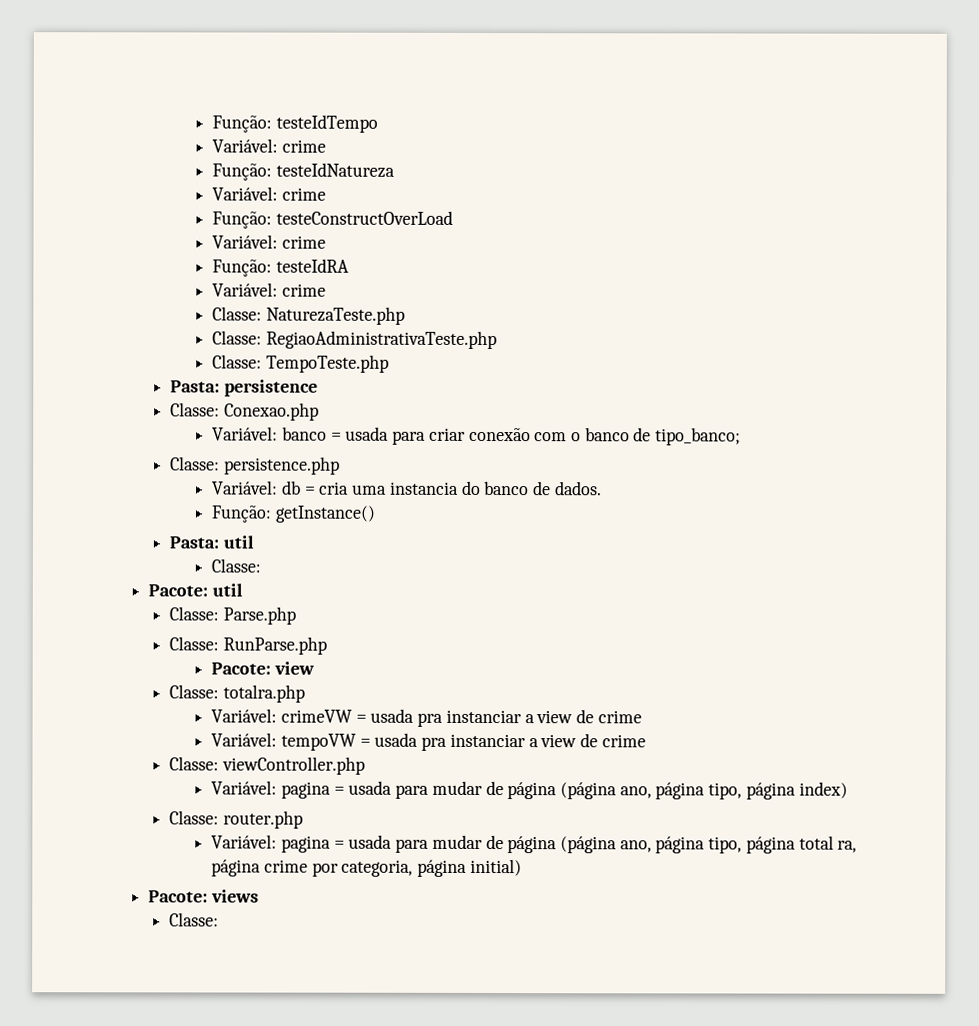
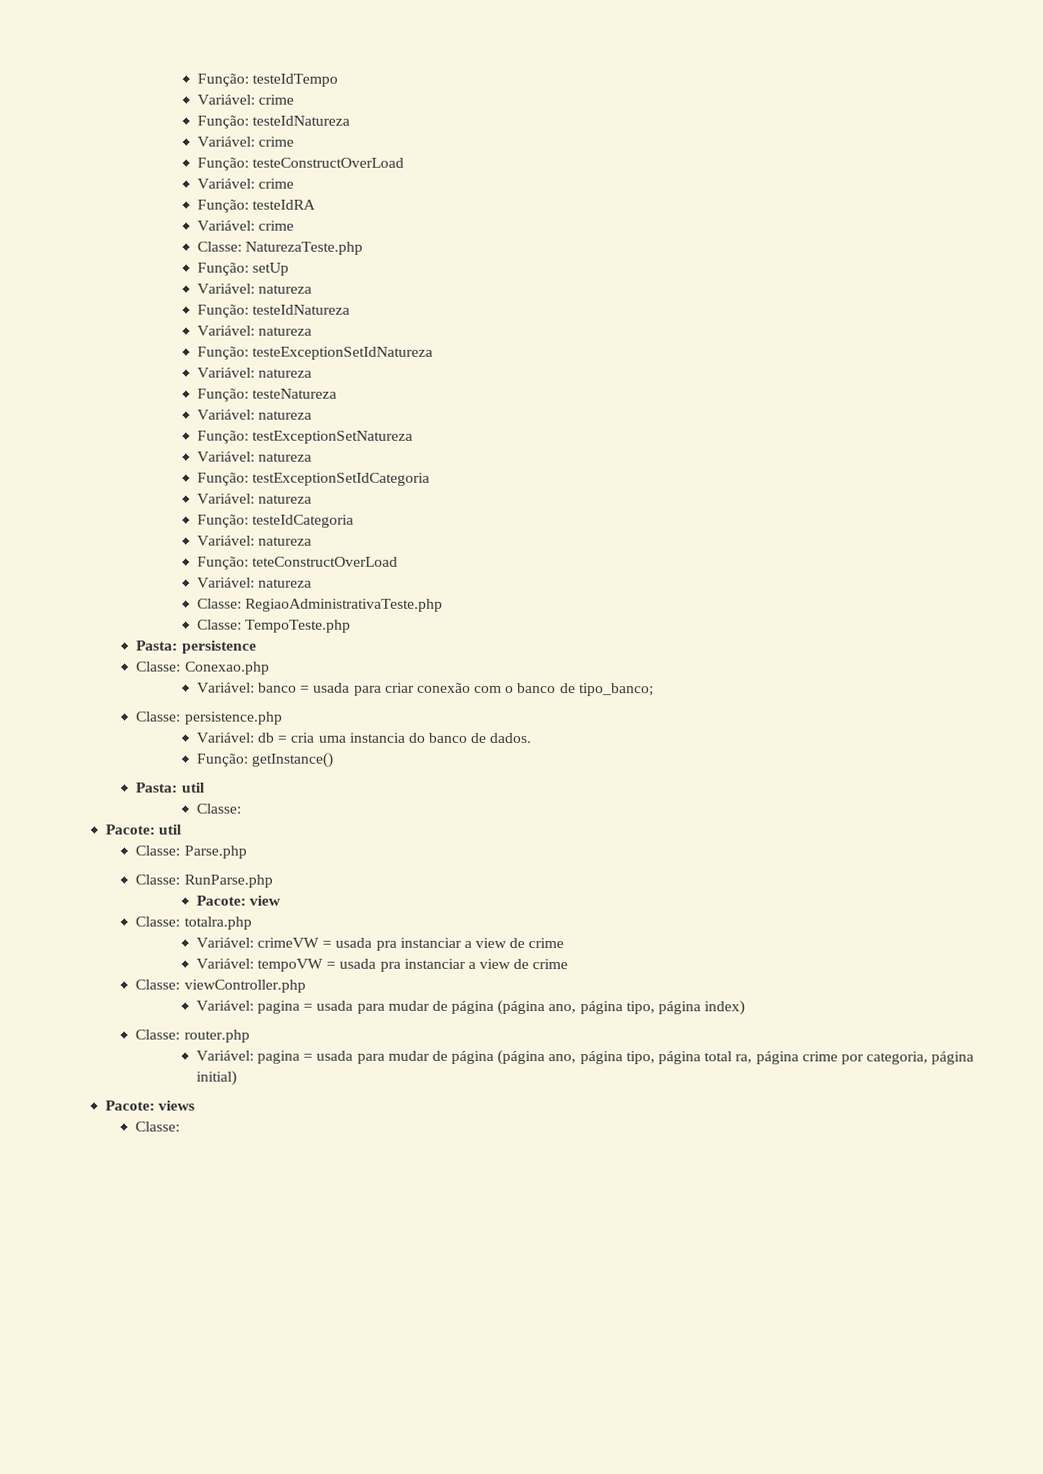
(405, 315) none -> [196,262,289,276] [196,283,312,294] [196,304,350,318] [196,325,312,336] [196,346,433,360] [196,367,312,378] [196,388,337,402] [196,409,312,420] [196,430,413,444] [196,451,312,462] [196,472,430,486] [196,493,312,504] [196,514,354,528] [196,535,312,546] [196,556,398,570] [196,577,312,588] // Função: setUp // Variável: natureza // Função: testeIdNatureza // Variável: natureza // Função: testeExceptionSetIdNatureza // Variável: natureza // Função: testeNatureza // Variável: natureza // Função: testExceptionSetNatureza // Variável: natureza // Função: testExceptionSetIdCategoria // Variável: natureza // Função: testeIdCategoria // Variável: natureza // Função: teteConstructOverLoad // Variável: natureza

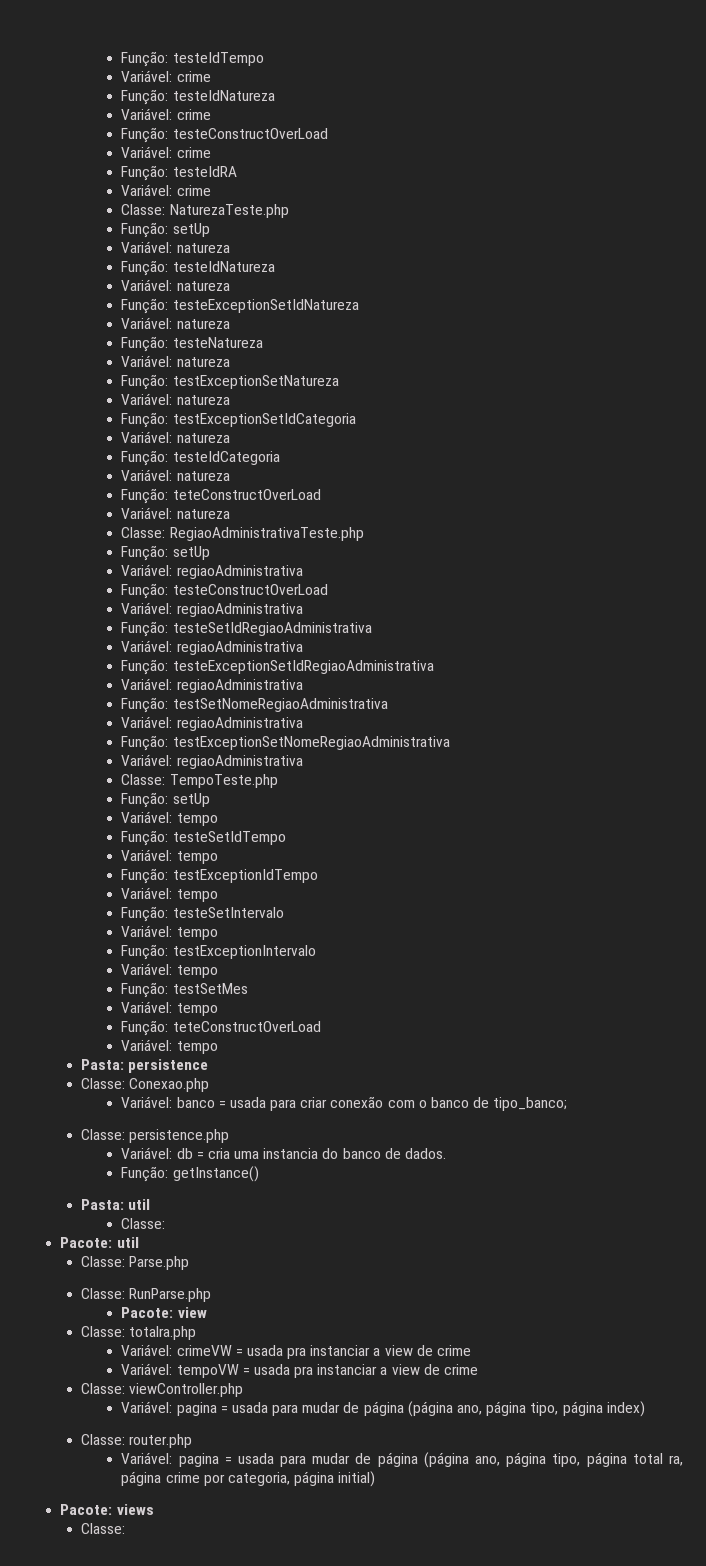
[196,619,351,633] Classe: TempoTeste.php -> [121,545,210,561] [121,564,303,579] [121,583,328,599] [121,602,303,617] [121,621,372,637] [121,640,303,655] [121,659,434,675] [121,678,303,693] [121,697,388,713] [121,716,303,731] [121,735,450,751] [121,754,303,769] [121,774,278,788] [121,792,210,808] [121,811,218,826] [121,830,286,846] [121,849,218,864] [121,868,318,884] [121,887,218,902] [121,906,284,922] [121,925,218,940] [121,944,316,960] [121,963,218,978] [121,982,248,998] [121,1001,218,1016] [121,1020,321,1036] [121,1039,218,1054] Função: setUp // Variável: regiaoAdministrativa // Função: testeConstructOverLoad // Variável: regiaoAdministrativa // Função: testeSetIdRegiaoAdministrativa // Variável: regiaoAdministrativa // Função: testeExceptionSetIdRegiaoAdministrativa // Variável: regiaoAdministrativa // Função: testSetNomeRegiaoAdministrativa // Variável: regiaoAdministrativa // Função: testExceptionSetNomeRegiaoAdministrativa // Variável: regiaoAdministrativa // Classe: TempoTeste.php // Função: setUp // Variável: tempo // Função: testeSetIdTempo // Variável: tempo // Função: testExceptionIdTempo // Variável: tempo // Função: testeSetIntervalo // Variável: tempo // Função: testExceptionIntervalo // Variável: tempo // Função: testSetMes // Variável: tempo // Função: teteConstructOverLoad // Variável: tempo

